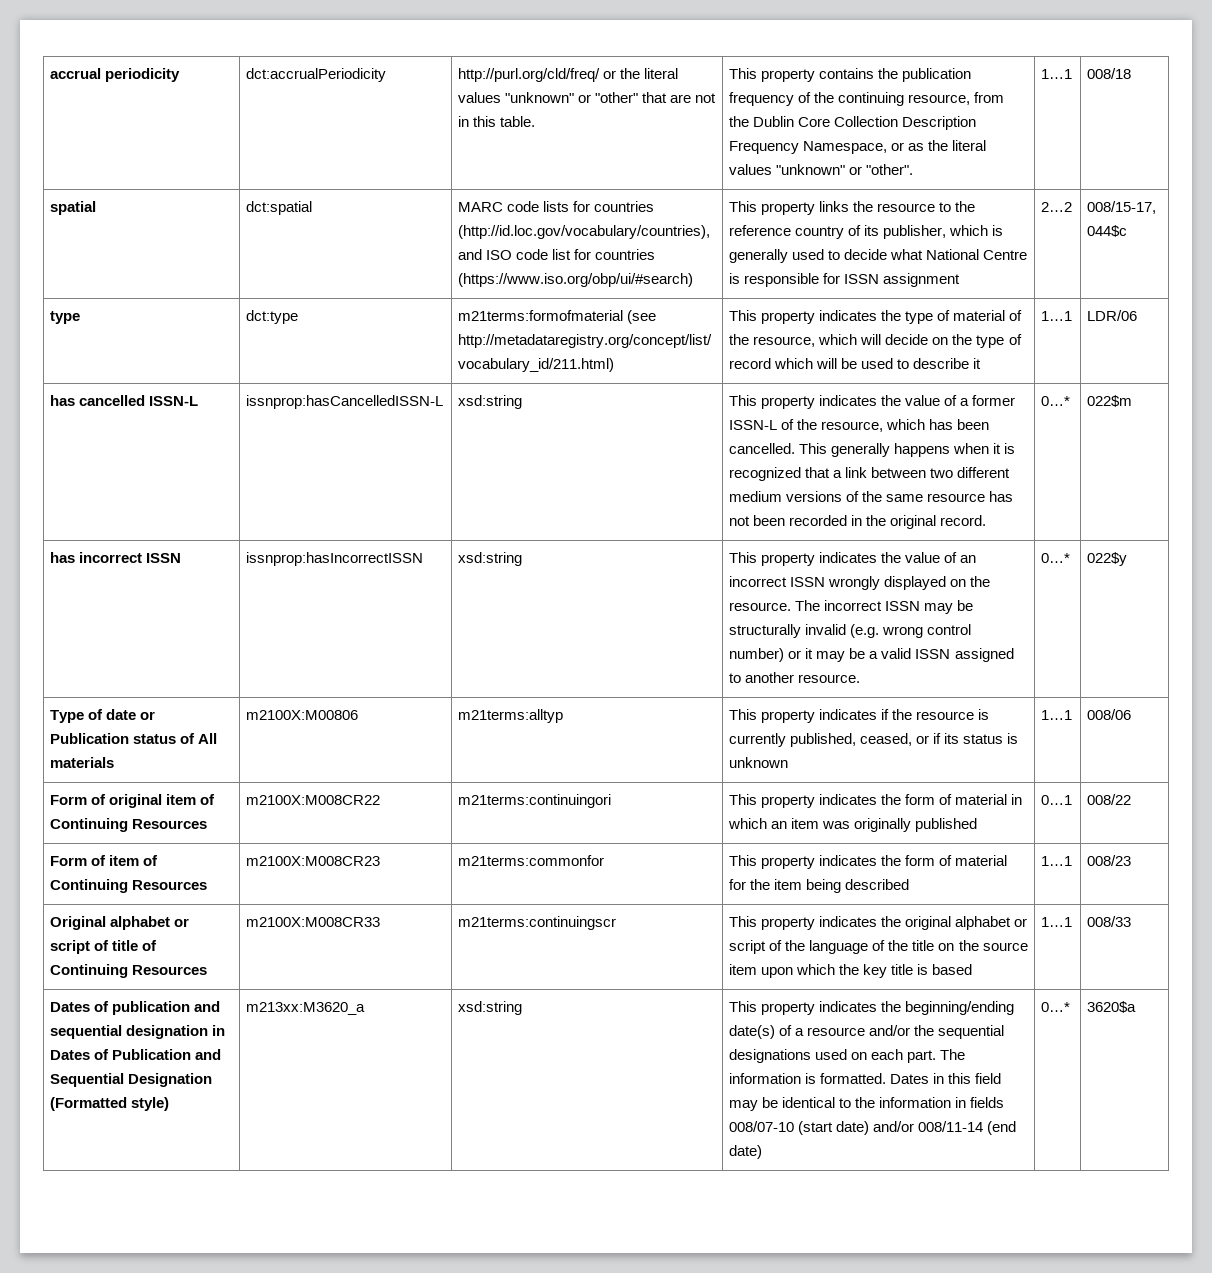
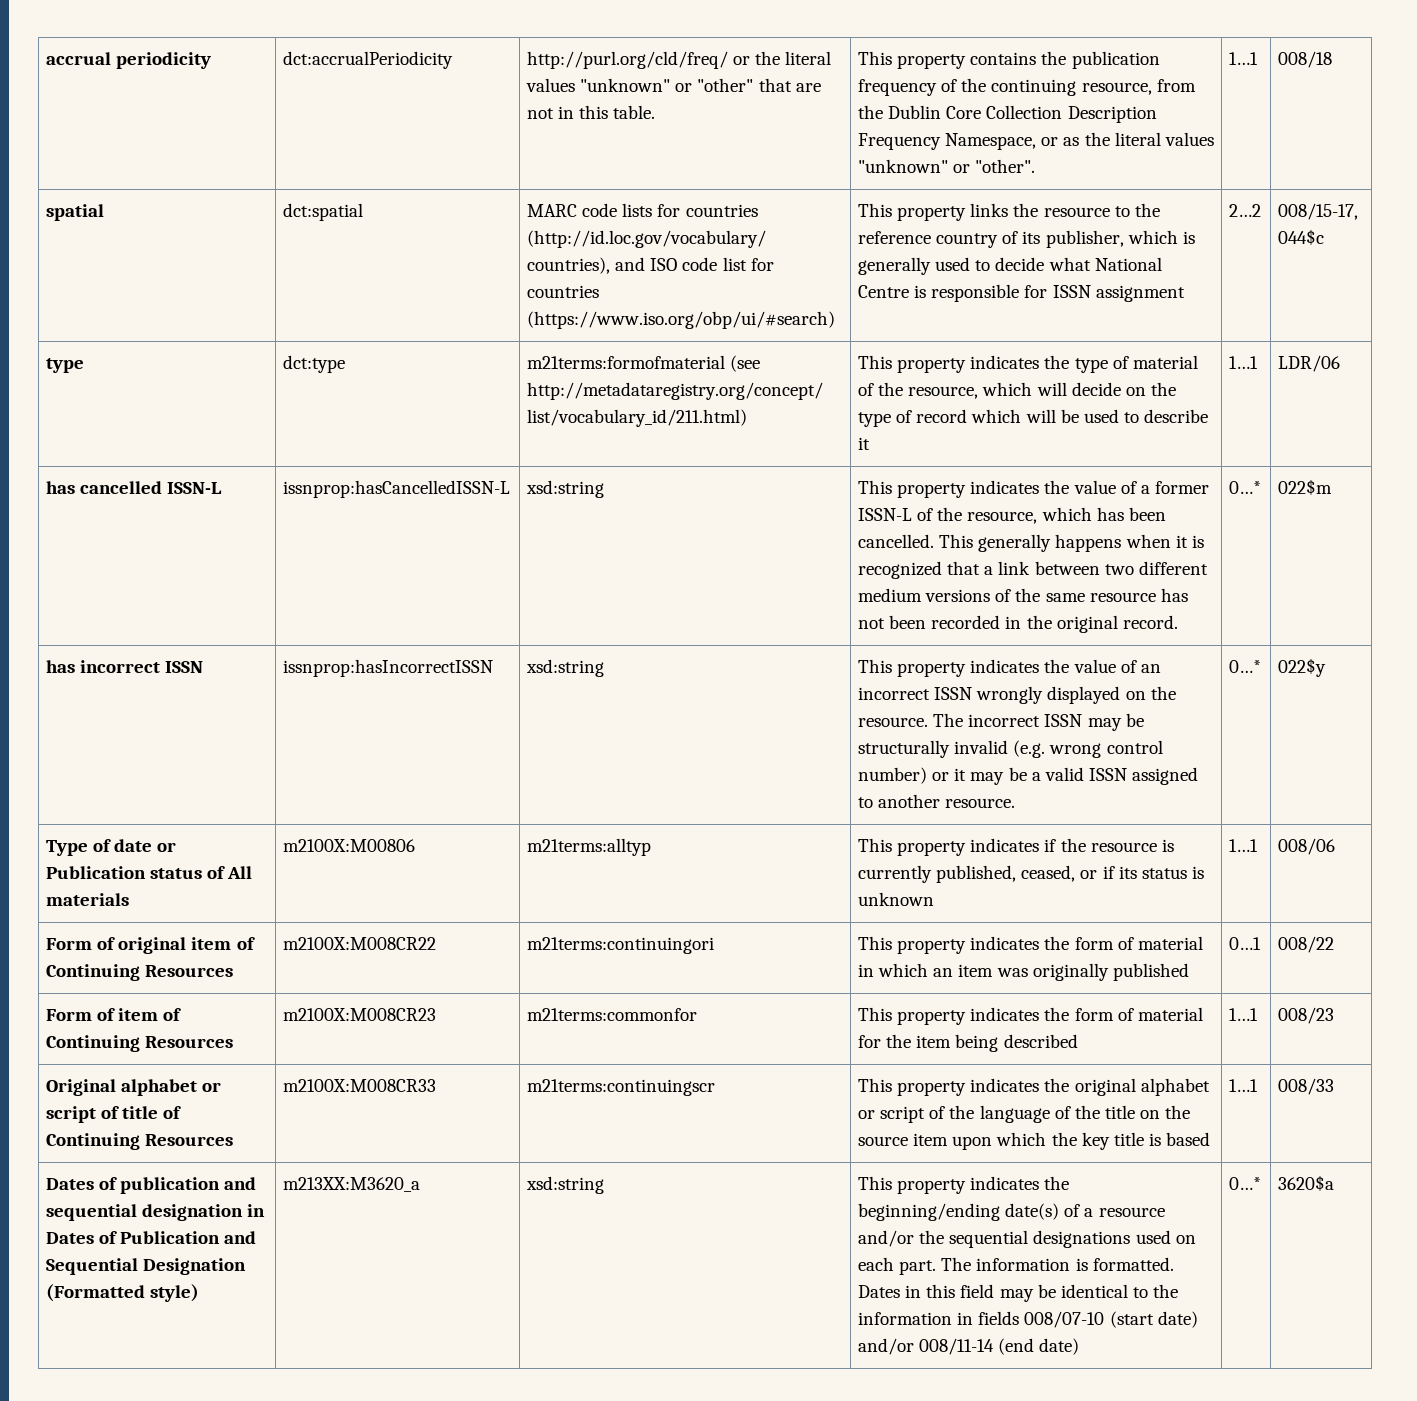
[246,1002,366,1015] m213xx:M3620_a -> [283,1177,421,1192] m213XX:M3620_a

